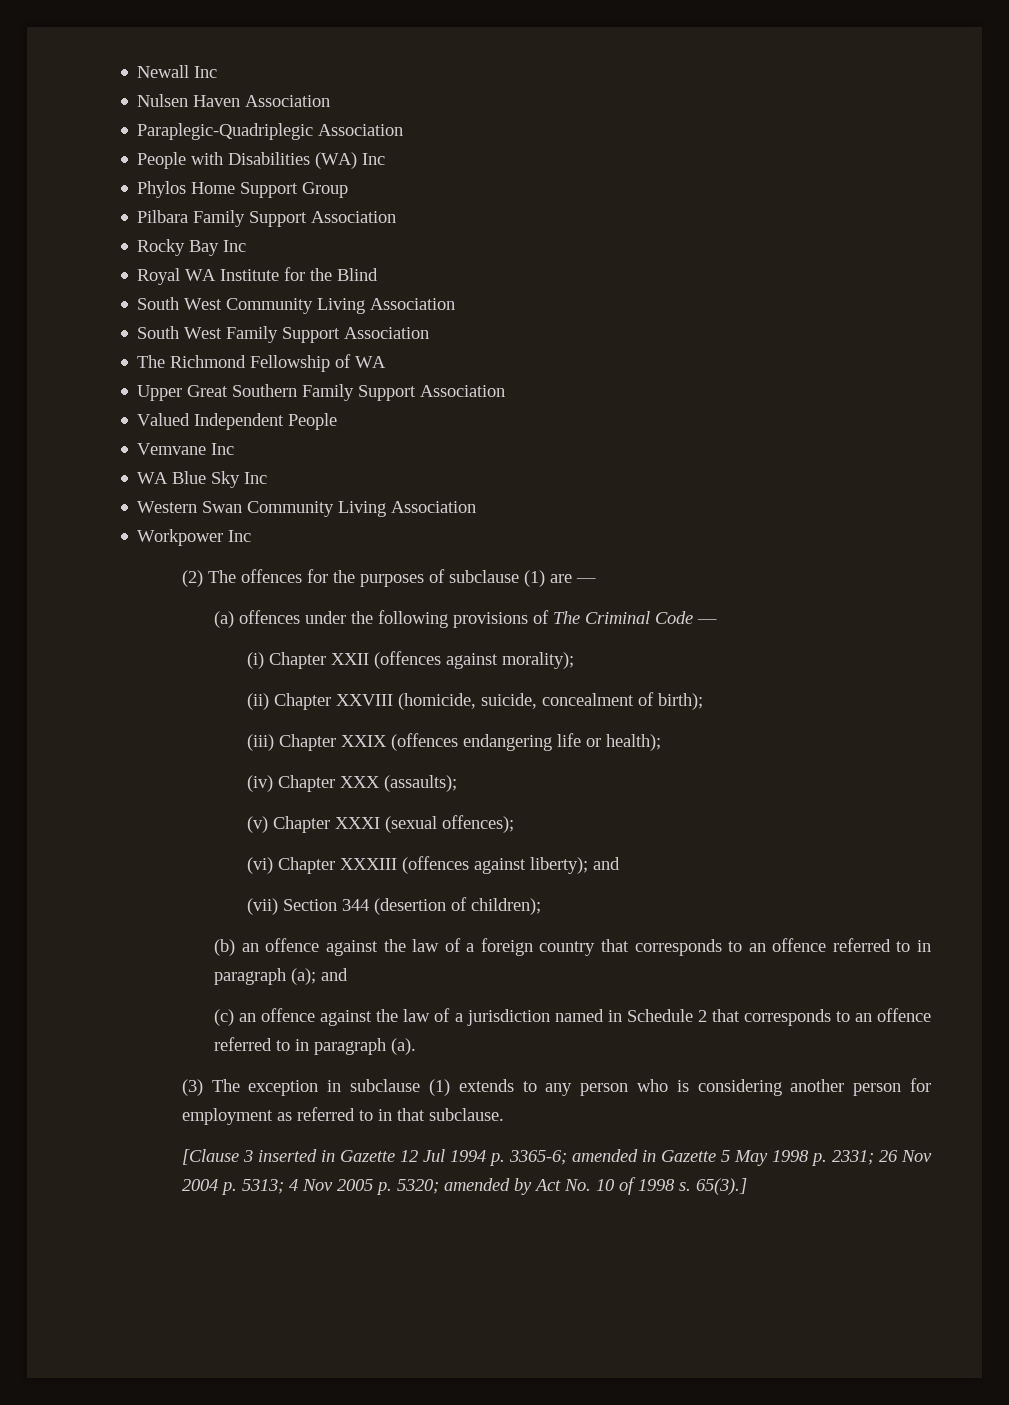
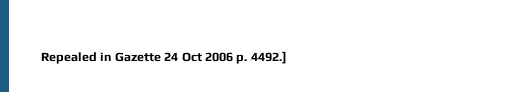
[137,65,218,78] [137,94,331,107] [137,123,404,140] [137,152,386,169] [137,181,349,198] [137,210,397,227] [137,239,247,256] [137,267,379,285] [137,297,456,314] [137,326,430,343] [137,354,387,372] [137,384,506,401] [137,413,338,430] [137,443,235,455] [137,471,268,488] [137,501,477,517] [137,529,252,546] [181,569,596,587] [214,610,718,628] [246,651,574,669] [246,692,703,710] [246,733,661,751] [246,775,457,792] [246,815,514,833] [246,856,620,874] [246,897,541,915] [214,938,932,956] [214,968,349,985] [214,1008,931,1026] [214,1037,417,1055] [181,1078,931,1096] [181,1107,504,1125] [181,1149,933,1166] [181,1177,747,1195] Newall Inc // Nulsen Haven Association // Paraplegic-Quadriplegic Association // People with Disabilities (WA) Inc // Phylos Home Support Group // Pilbara Family Support Association // Rocky Bay Inc // Royal WA Institute for the Blind // South West Community Living Association // South West Family Support Association // The Richmond Fellowship of WA // Upper Great Southern Family Support Association // Valued Independent People // Vemvane Inc // WA Blue Sky Inc // Western Swan Community Living Association // Workpower Inc // (2) The offences for the purposes of subclause (1) are — // (a) offences under the following provisions of The Criminal Code — // (i) Chapter XXII (offences against morality); // (ii) Chapter XXVIII (homicide, suicide, concealment of birth); // (iii) Chapter XXIX (offences endangering life or health); // (iv) Chapter XXX (assaults); // (v) Chapter XXXI (sexual offences); // (vi) Chapter XXXIII (offences against liberty); and // (vii) Section 344 (desertion of children); // (b) an offence against the law of a foreign country that corresponds to an offence referred to in paragraph (a); and // (c) an offence against the law of a jurisdiction named in Schedule 2 that corresponds to an offence referred to in paragraph (a). // (3) The exception in subclause (1) extends to any person who is considering another person for employment as referred to in that subclause. // [Clause 3 inserted in Gazette 12 Jul 1994 p. 3365-6; amended in Gazette 5 May 1998 p. 2331; 26 Nov 2004 p. 5313; 4 Nov 2005 p. 5320; amended by Act No. 10 of 1998 s. 65(3).] -> [41,51,287,64] Repealed in Gazette 24 Oct 2006 p. 4492.]

